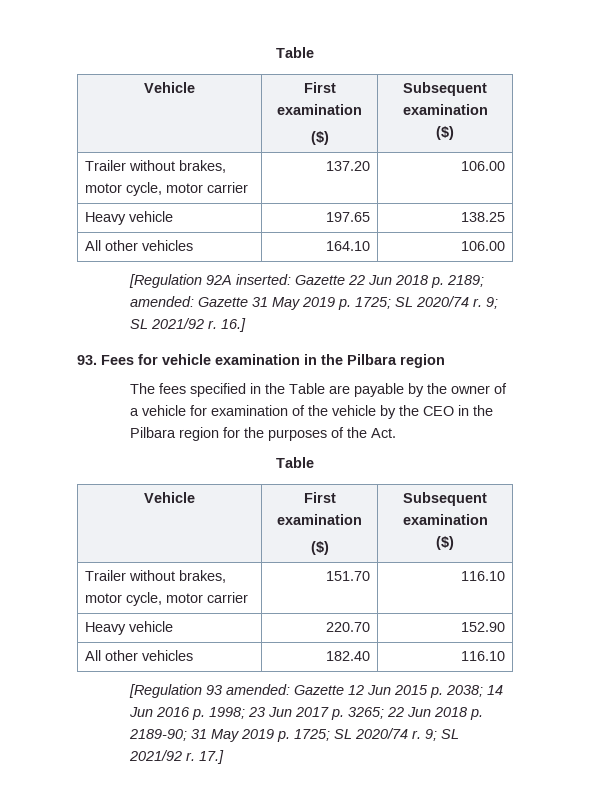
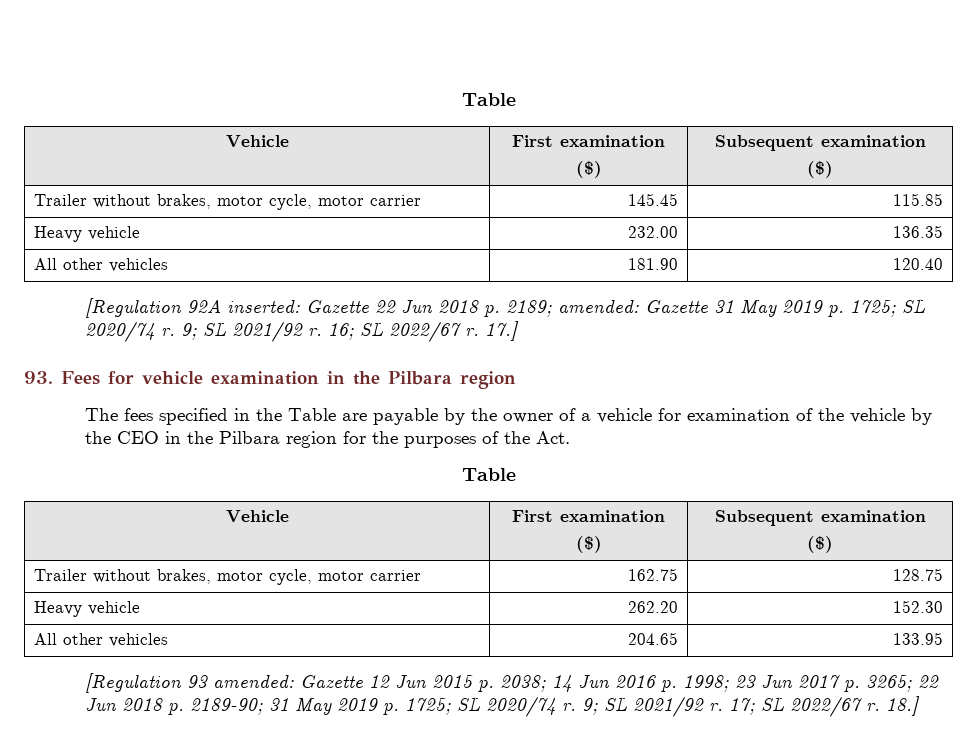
[326,161,371,171] [461,161,506,171] [84,211,173,225] [326,212,371,222] [461,212,506,222] [84,240,193,251] [326,241,371,251] [461,241,506,251] 137.20 | 106.00 // Heavy vehicle | 197.65 | 138.25 // All other vehicles | 164.10 | 106.00 -> [627,193,678,206] [892,193,943,206] [34,226,141,242] [627,226,678,238] [892,225,943,238] [34,258,169,272] [627,258,678,270] [892,258,943,270] 145.45 | 115.85 // Heavy vehicle | 232.00 | 136.35 // All other vehicles | 181.90 | 120.40
[221,318,247,332] 16.] -> [328,321,520,342] 16; SL 2022/67 r. 17.]
[326,571,371,581] [461,571,506,581] [84,621,173,635] [326,622,371,632] [461,622,506,632] [84,650,193,661] [326,651,371,661] [461,651,506,661] 151.70 | 116.10 // Heavy vehicle | 220.70 | 152.90 // All other vehicles | 182.40 | 116.10 -> [627,568,678,581] [892,568,943,581] [34,601,141,617] [627,601,678,613] [892,600,943,613] [34,633,169,647] [627,632,678,645] [892,632,943,645] 162.75 | 128.75 // Heavy vehicle | 262.20 | 152.30 // All other vehicles | 204.65 | 133.95
[199,750,225,764] 17.] -> [729,696,921,717] 17; SL 2022/67 r. 18.]

